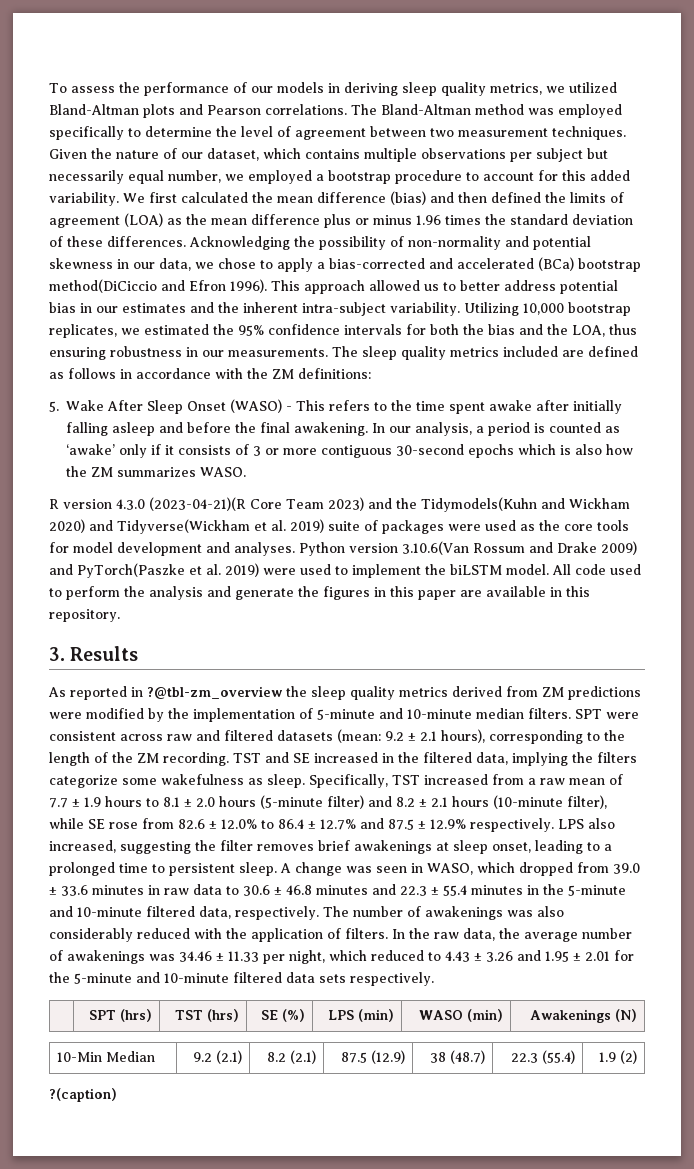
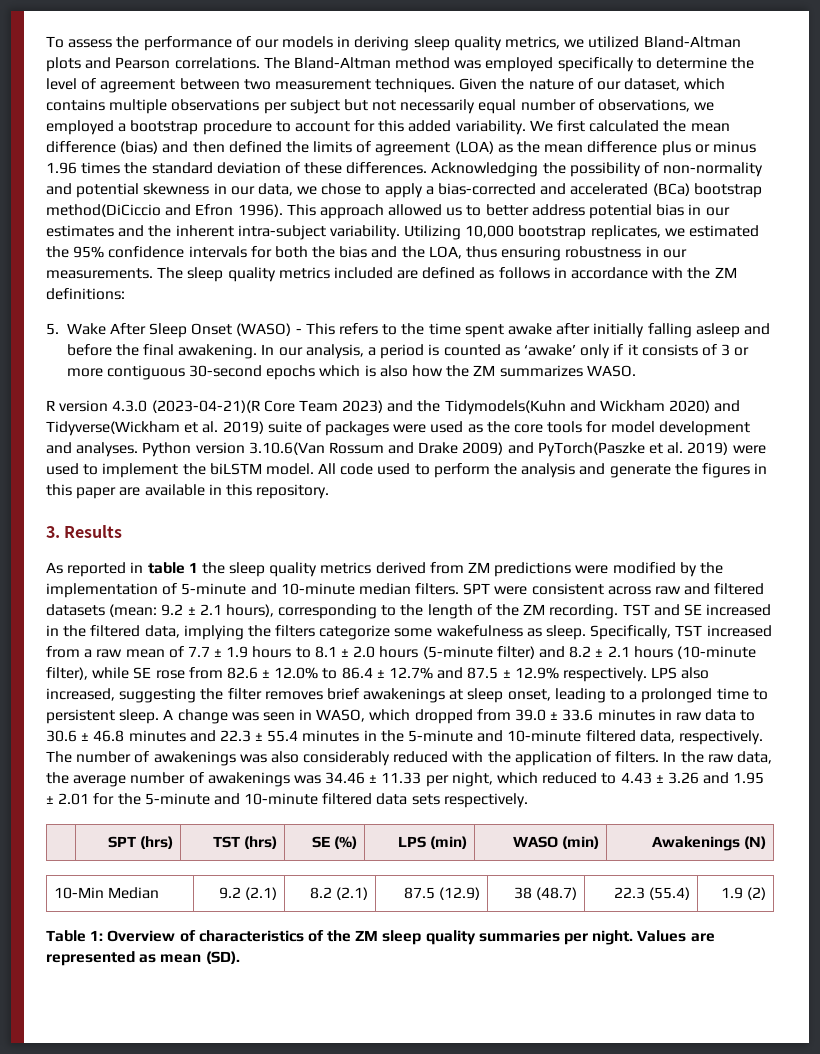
(608, 153) none -> [372,100,397,111] not
[168,170,221,183] number, -> [520,99,691,112] number of observations,
[147,686,283,699] ?@tbl-zm_overview -> [147,562,198,574] table 1
[49,1088,117,1102] ?(caption) -> [46,930,715,945] [46,951,240,966] Table 1: Overview of characteristics of the ZM sleep quality summaries per night. Values are represented as mean (SD).

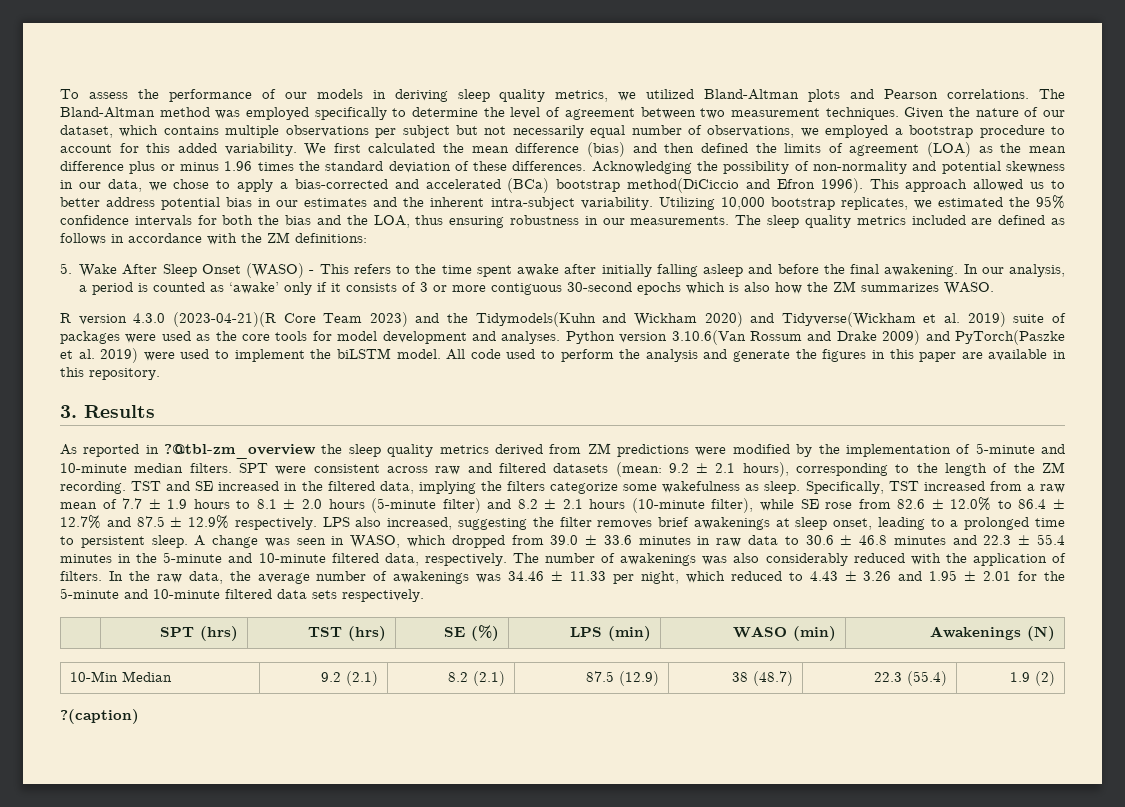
[147,562,198,574] table 1 -> [164,444,317,459] ?@tbl-zm_overview
[46,930,715,945] [46,951,240,966] Table 1: Overview of characteristics of the ZM sleep quality summaries per night. Values are represented as mean (SD). -> [60,709,139,724] ?(caption)

